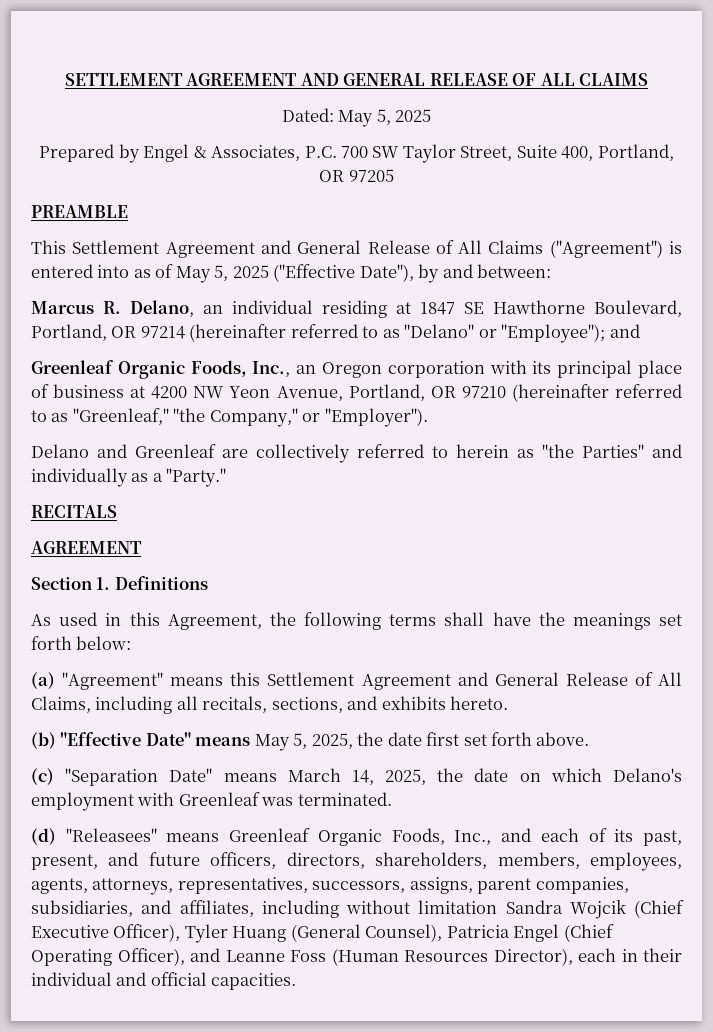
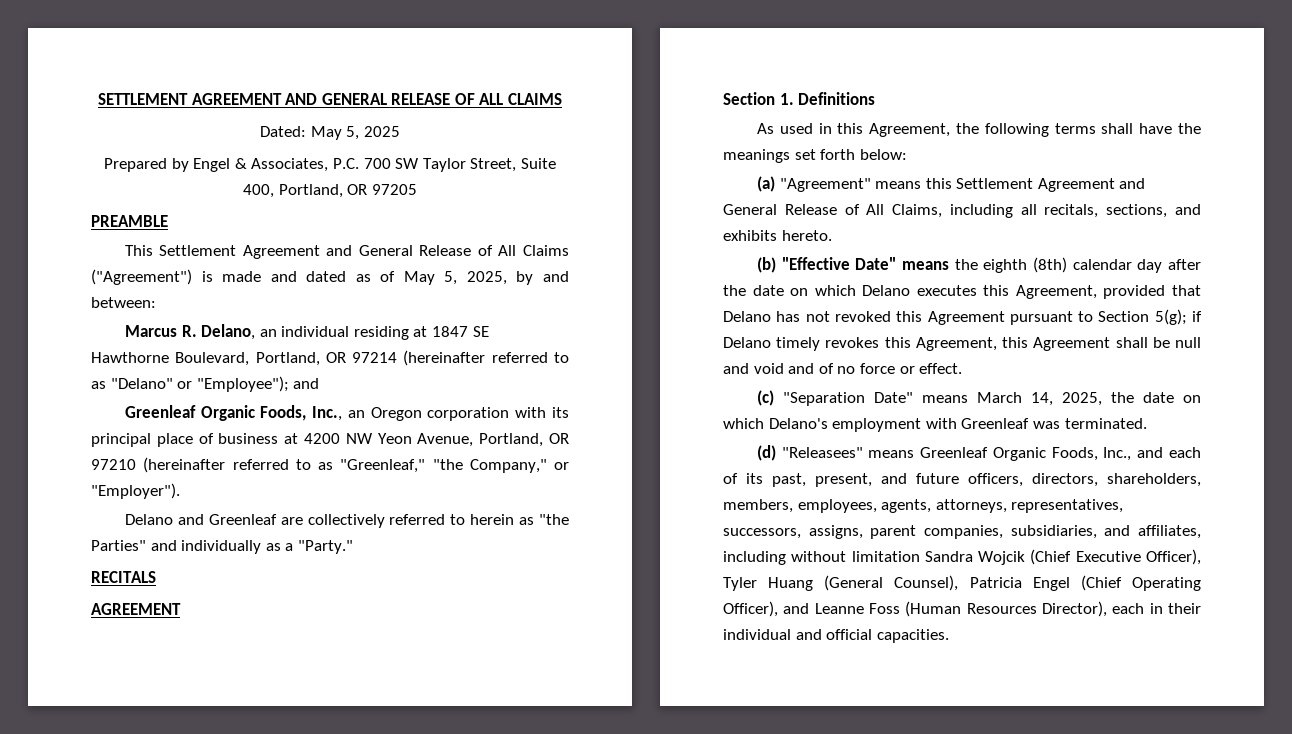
[31,264,130,278] entered into -> [222,271,347,282] made and dated
[232,264,414,282] 2025 ("Effective Date"), -> [466,271,507,285] 2025,
[254,732,590,751] May 5, 2025, the date first set forth above. -> [954,257,1201,273] [723,285,1201,299] [723,309,1202,325] [723,337,1201,351] [723,363,963,374] the eighth (8th) calendar day after the date on which Delano executes this Agreement, provided that Delano has not revoked this Agreement pursuant to Section 5(g); if Delano timely revokes this Agreement, this Agreement shall be null and void and of no force or effect.

